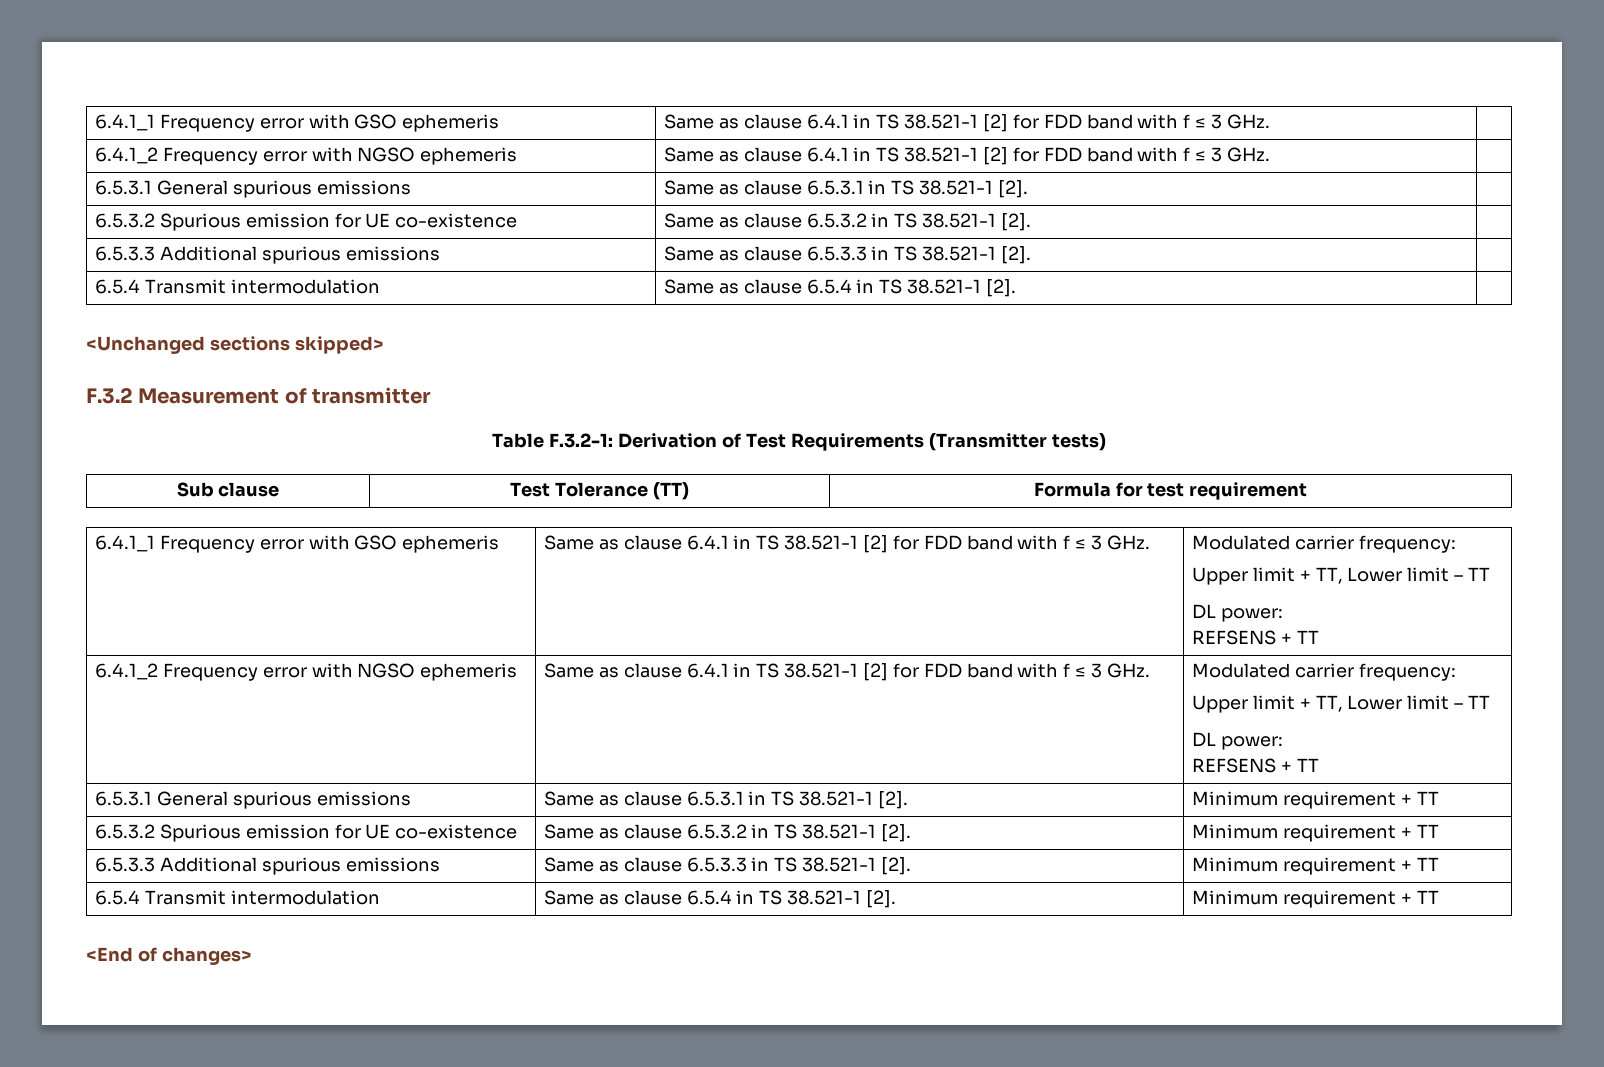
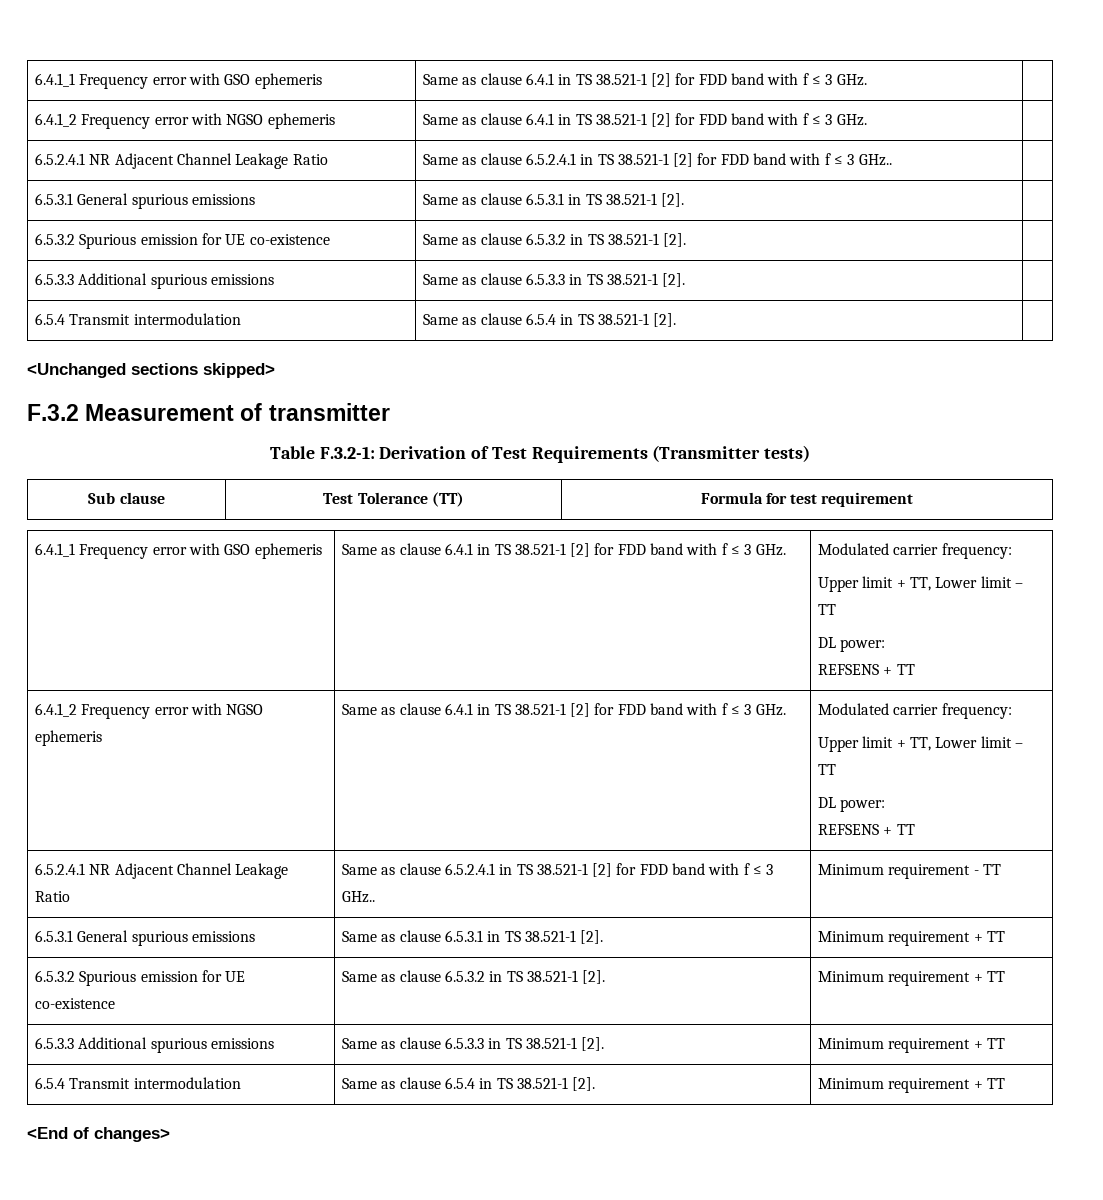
(1270, 154) none -> [34,153,328,169] [422,153,892,167] // 6.5.2.4.1 NR Adjacent Channel Leakage Ratio | Same as clause 6.5.2.4.1 in TS 38.521-1 [2] for FDD band with f ≤ 3 GHz.. |
(1319, 765) none -> [34,863,289,879] [34,891,70,902] [341,863,774,877] [341,891,375,903] [817,864,1001,879] // 6.5.2.4.1 NR Adjacent Channel Leakage Ratio | Same as clause 6.5.2.4.1 in TS 38.521-1 [2] for FDD band with f ≤ 3 GHz.. | Minimum requirement - TT

